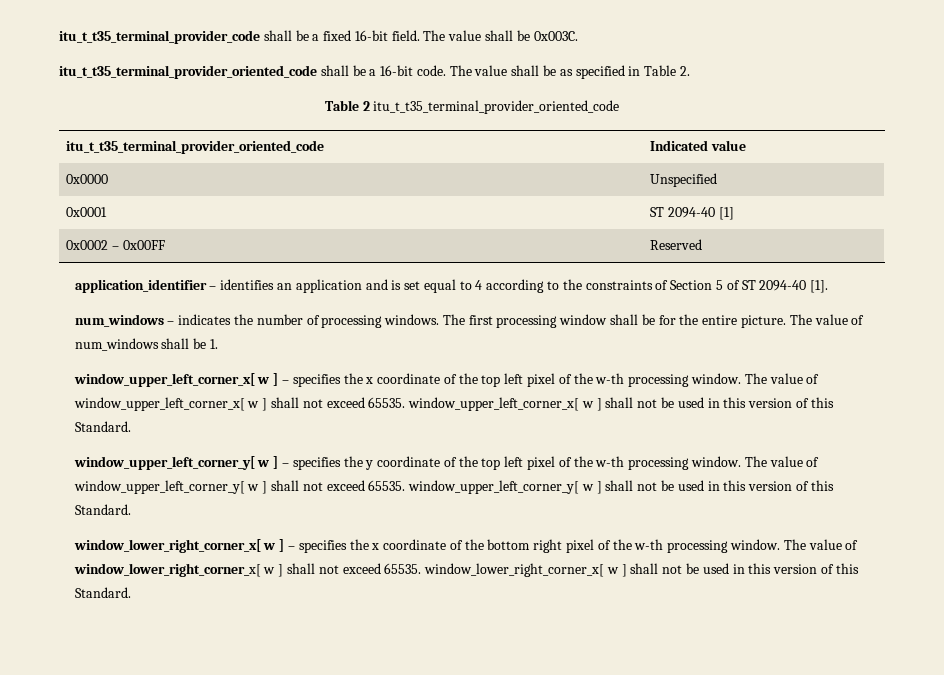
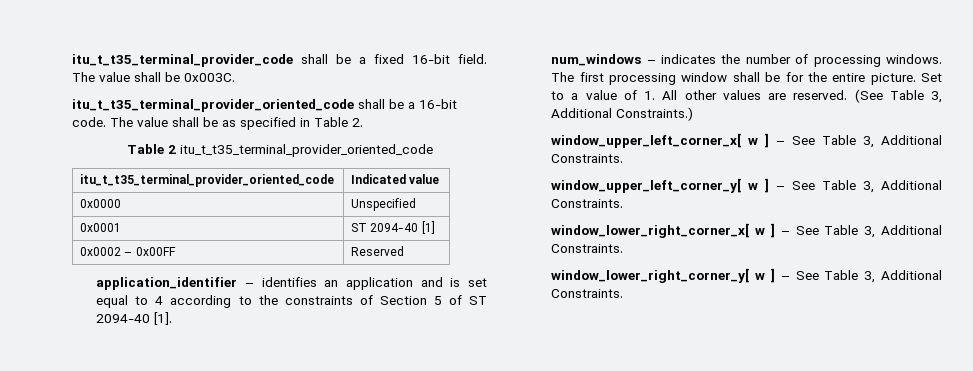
[789,314,865,325] [74,338,219,351] [73,373,820,387] [73,397,834,411] [74,421,131,432] [73,456,820,470] [73,480,834,494] [74,504,131,515] [73,539,859,553] [73,563,859,577] [74,587,131,598] The value of num_windows shall be 1. // window_upper_left_corner_x[ w ] – specifies the x coordinate of the top left pixel of the w-th processing window. The value of window_upper_left_corner_x[ w ] shall not exceed 65535. window_upper_left_corner_x[ w ] shall not be used in this version of this Standard. // window_upper_left_corner_y[ w ] – specifies the y coordinate of the top left pixel of the w-th processing window. The value of window_upper_left_corner_y[ w ] shall not exceed 65535. window_upper_left_corner_y[ w ] shall not be used in this version of this Standard. // window_lower_right_corner_x[ w ] – specifies the x coordinate of the bottom right pixel of the w-th processing window. The value of window_lower_right_corner_x[ w ] shall not exceed 65535. window_lower_right_corner_x[ w ] shall not be used in this version of this Standard. -> [921,73,942,82] [551,89,942,103] [551,107,694,121] [551,133,943,148] [551,154,624,163] [551,178,943,193] [551,199,624,208] [551,223,942,238] [551,244,624,253] [551,268,942,283] [551,289,624,298] Set to a value of 1. All other values are reserved. (See Table 3, Additional Constraints.) // window_upper_left_corner_x[ w ] – See Table 3, Additional Constraints. // window_upper_left_corner_y[ w ] – See Table 3, Additional Constraints. // window_lower_right_corner_x[ w ] – See Table 3, Additional Constraints. // window_lower_right_corner_y[ w ] – See Table 3, Additional Constraints.

